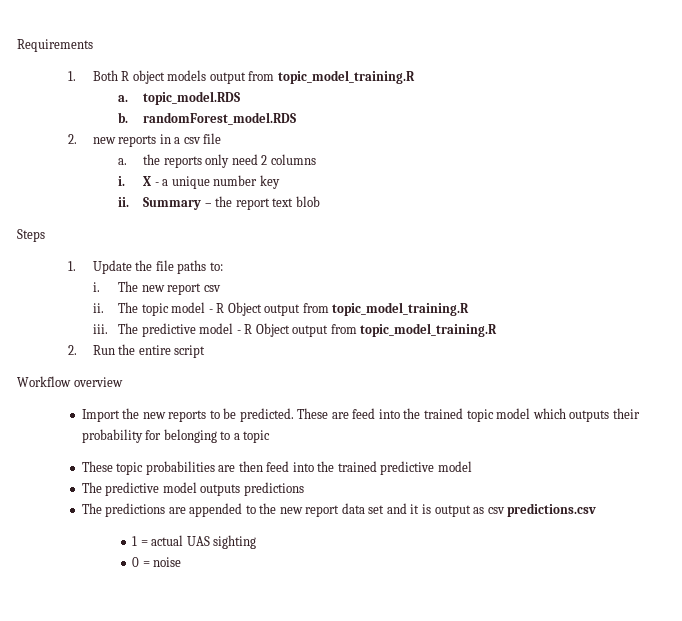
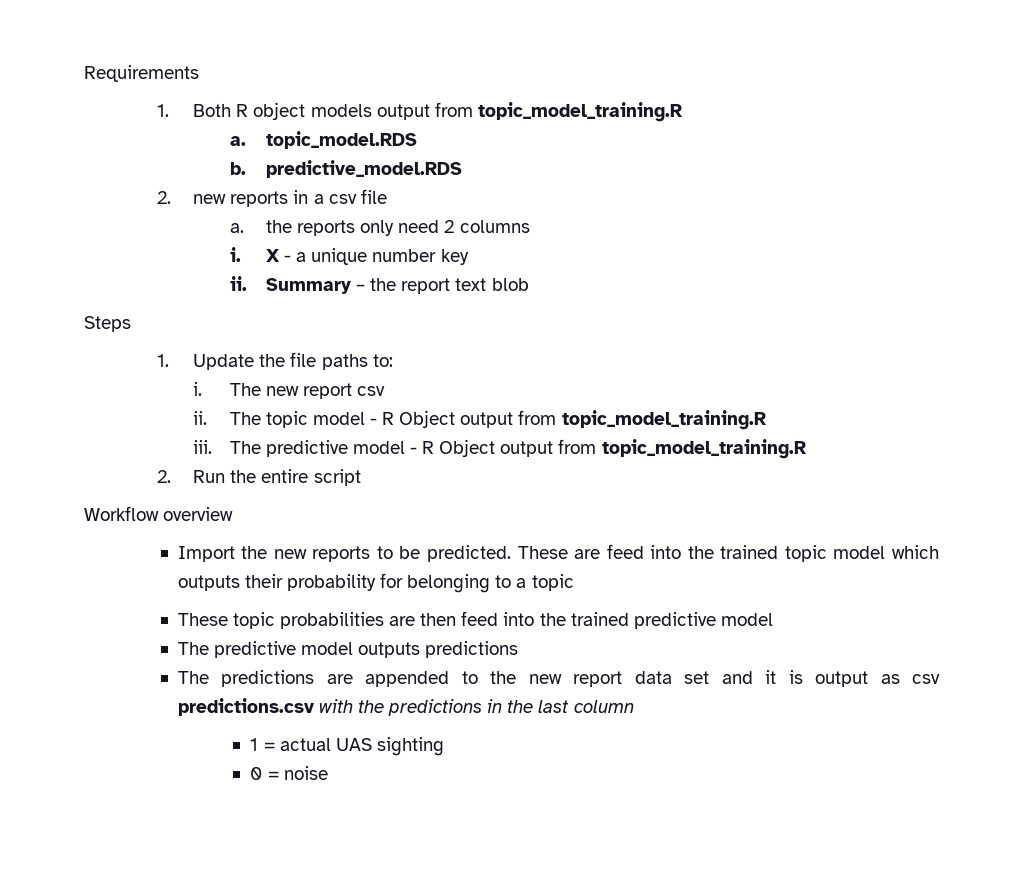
[143,112,297,125] randomForest_model.RDS -> [265,160,462,178] predictive_model.RDS
(597, 510) none -> [318,699,634,716] with the predictions in the last column

